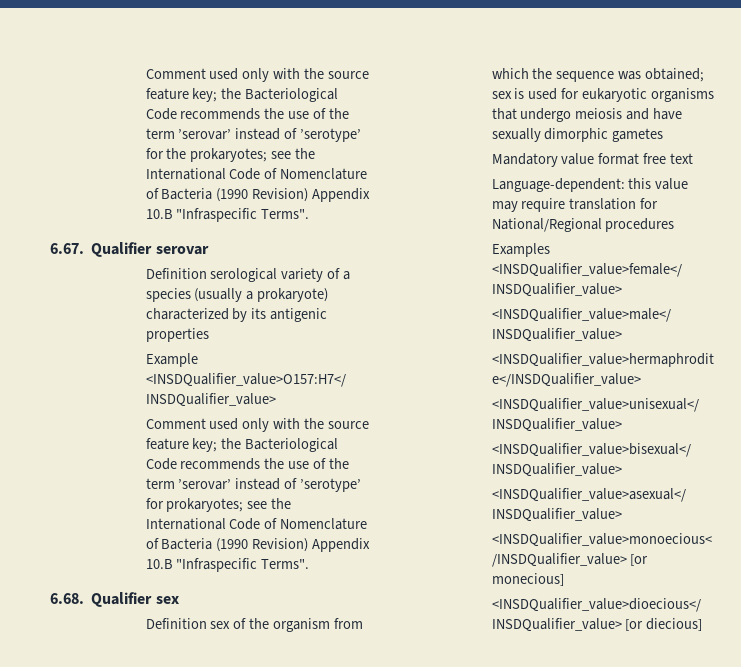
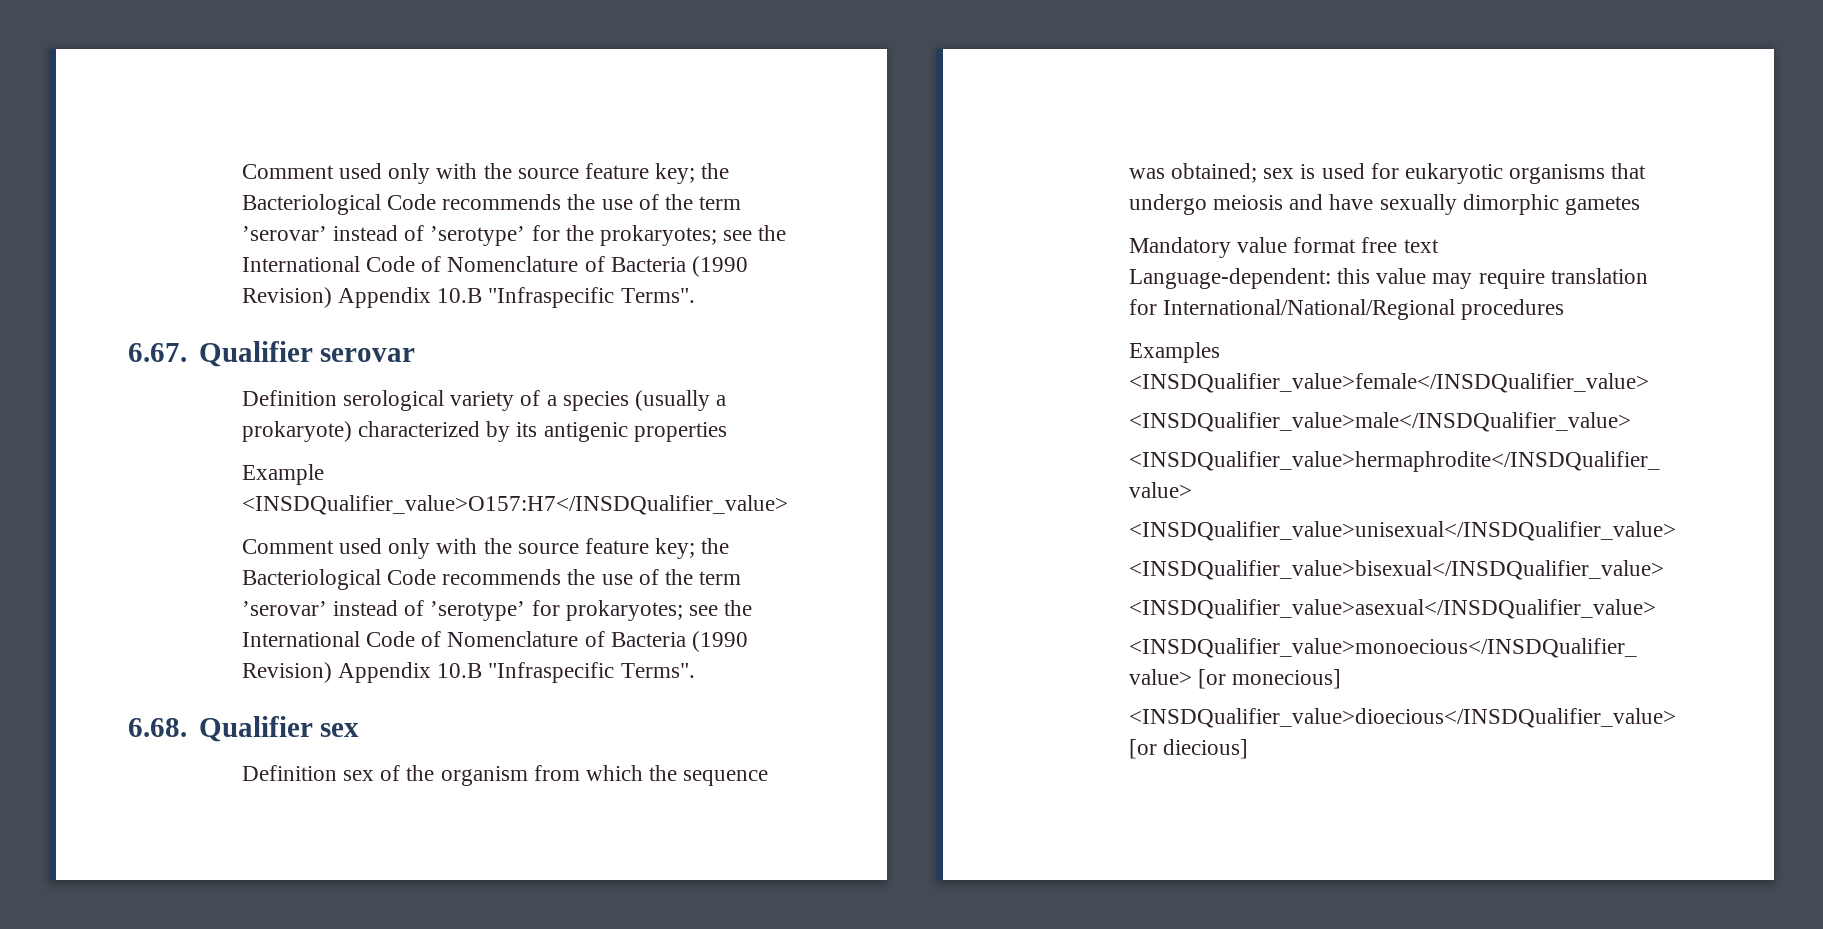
[491,218,602,232] National/Regional -> [1162,299,1455,320] International/National/Regional

